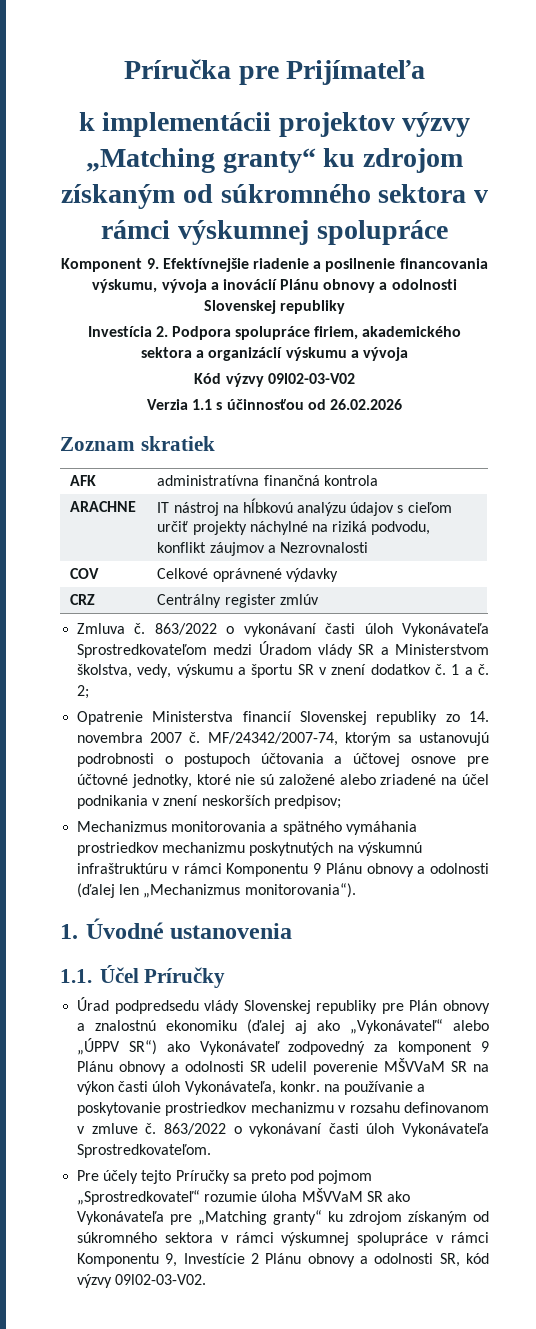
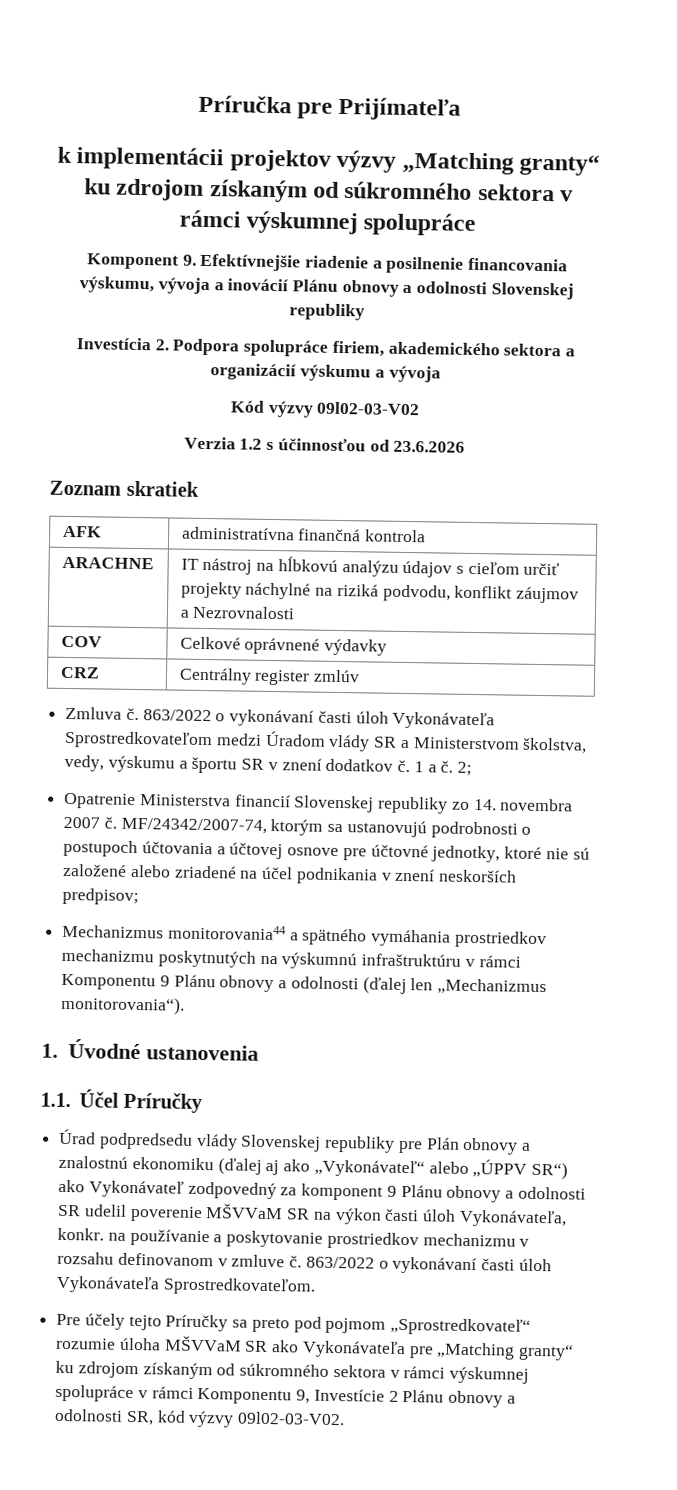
[192,399,213,410] 1.1 -> [239,438,263,450] 1.2
[329,399,402,410] 26.02.2026 -> [393,440,466,453] 23.6.2026
[171,821,267,832] monitorovania -> [167,924,286,941] monitorovania44

